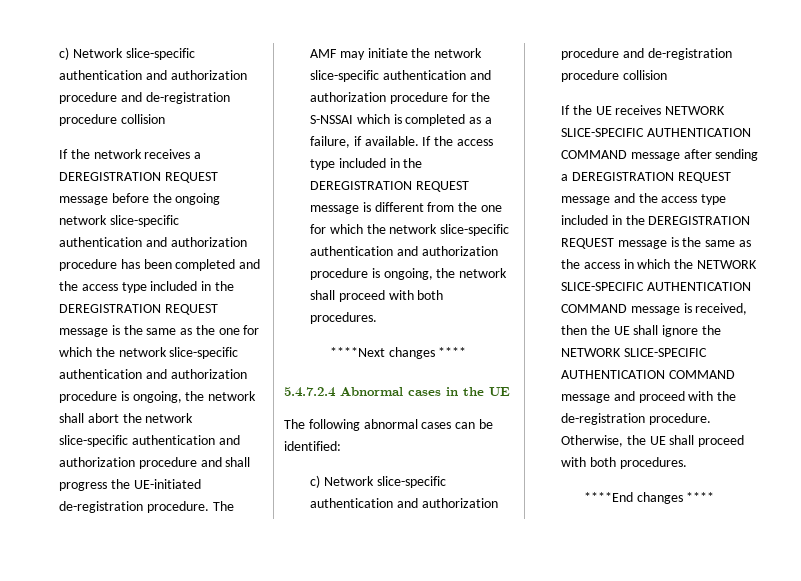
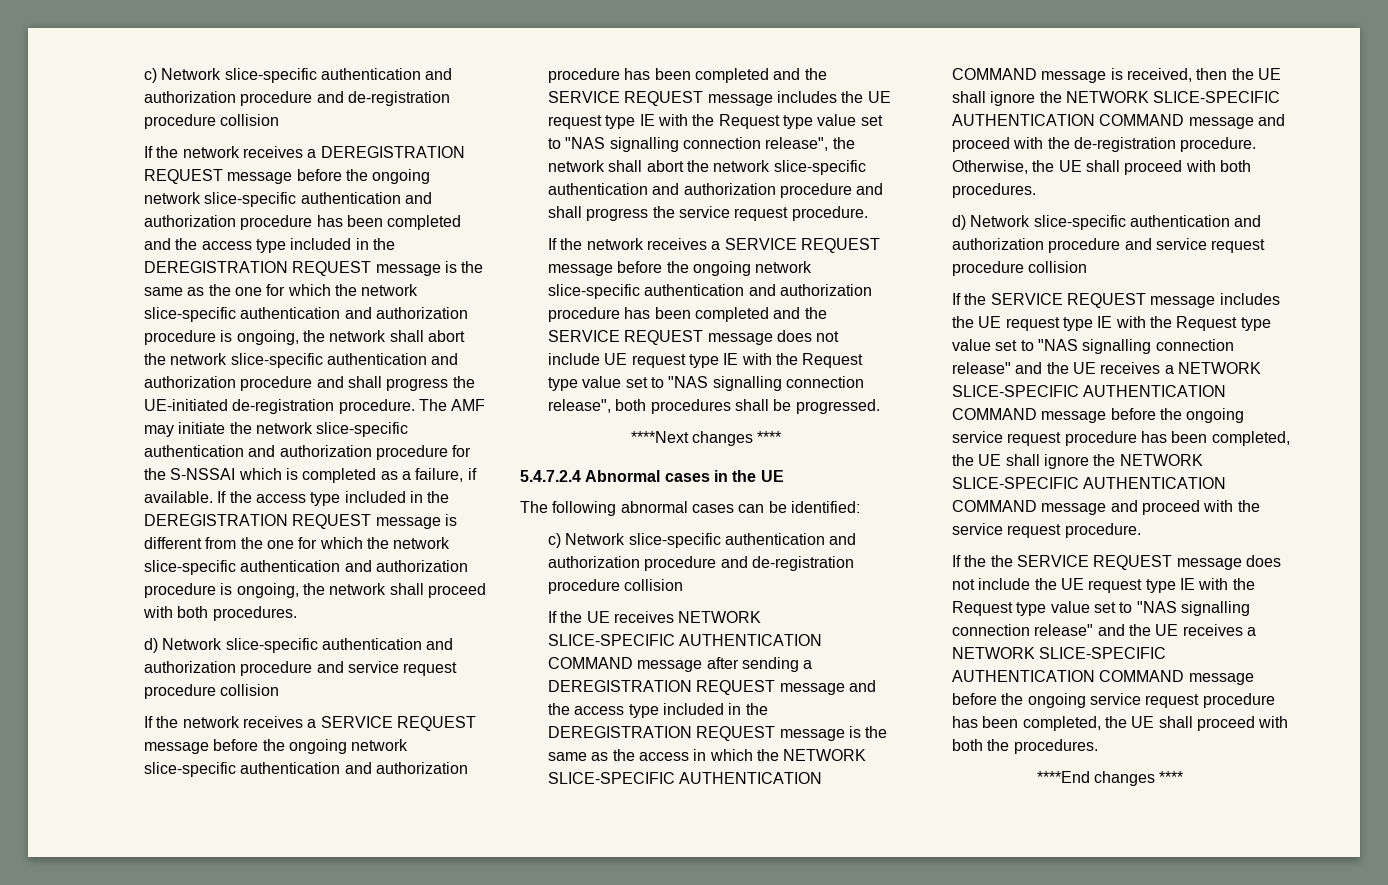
(377, 318) none -> [144,638,454,653] [144,661,458,676] [144,684,280,699] [144,716,477,731] [144,739,409,754] [144,762,469,777] [548,68,827,83] [548,91,891,106] [548,114,883,129] [548,137,855,152] [548,160,866,175] [548,183,884,198] [548,206,868,221] [548,238,881,253] [548,261,813,276] [548,284,873,299] [548,307,827,322] [548,330,840,345] [548,353,864,368] [548,376,865,391] [548,399,880,414] // d) Network slice-specific authentication and authorization procedure and service request procedure collision // If the network receives a SERVICE REQUEST message before the ongoing network slice-specific authentication and authorization procedure has been completed and the SERVICE REQUEST message includes the UE request type IE with the Request type value set to "NAS signalling connection release", the network shall abort the network slice-specific authentication and authorization procedure and shall progress the service request procedure. // If the network receives a SERVICE REQUEST message before the ongoing network slice-specific authentication and authorization procedure has been completed and the SERVICE REQUEST message does not include UE request type IE with the Request type value set to "NAS signalling connection release", both procedures shall be progressed.
(687, 463) none -> [952,215,1262,230] [952,238,1266,253] [952,261,1088,276] [952,293,1280,308] [952,316,1271,331] [952,339,1234,354] [952,362,1262,374] [952,385,1227,397] [952,408,1245,423] [952,431,1290,446] [952,454,1203,469] [952,477,1227,489] [952,500,1260,515] [952,523,1141,538] [952,555,1282,570] [952,578,1255,593] [952,601,1251,616] [952,624,1257,636] [952,647,1167,659] [952,670,1254,685] [952,693,1275,708] [952,716,1289,731] [952,739,1098,754] // d) Network slice-specific authentication and authorization procedure and service request procedure collision // If the SERVICE REQUEST message includes the UE request type IE with the Request type value set to "NAS signalling connection release" and the UE receives a NETWORK SLICE-SPECIFIC AUTHENTICATION COMMAND message before the ongoing service request procedure has been completed, the UE shall ignore the NETWORK SLICE-SPECIFIC AUTHENTICATION COMMAND message and proceed with the service request procedure. // If the the SERVICE REQUEST message does not include the UE request type IE with the Request type value set to "NAS signalling connection release" and the UE receives a NETWORK SLICE-SPECIFIC AUTHENTICATION COMMAND message before the ongoing service request procedure has been completed, the UE shall proceed with both the procedures.

